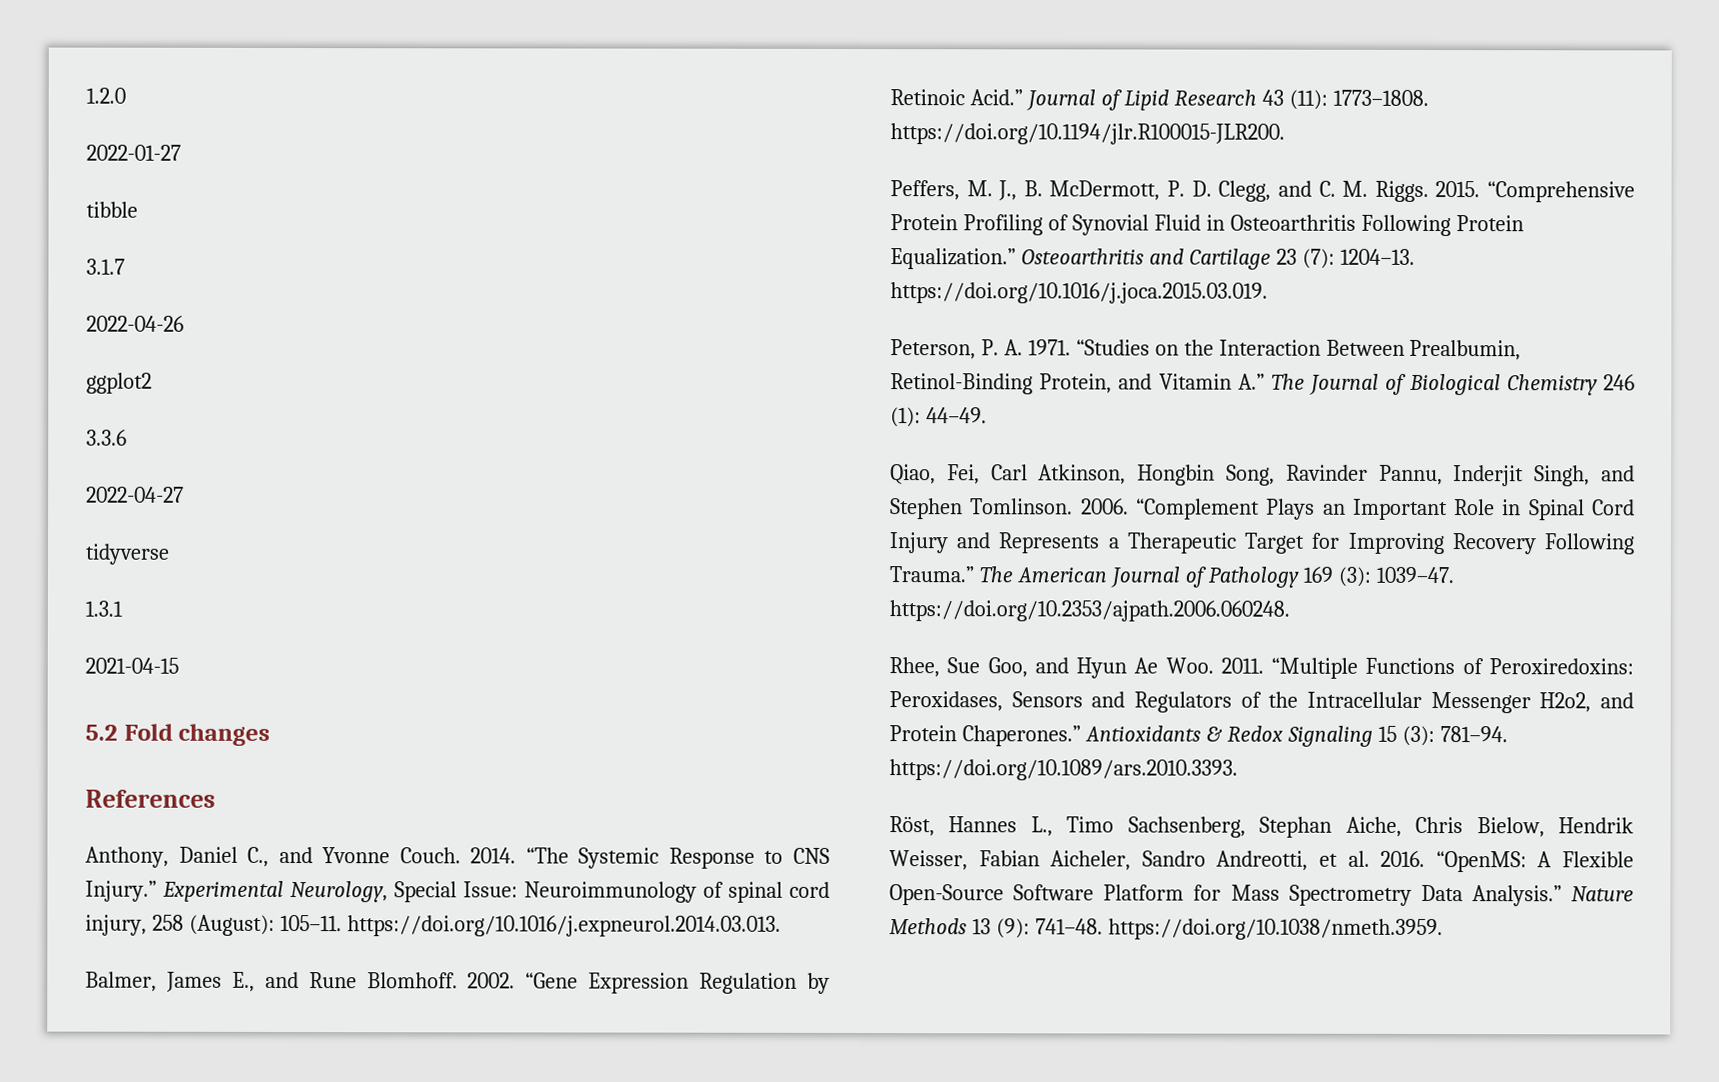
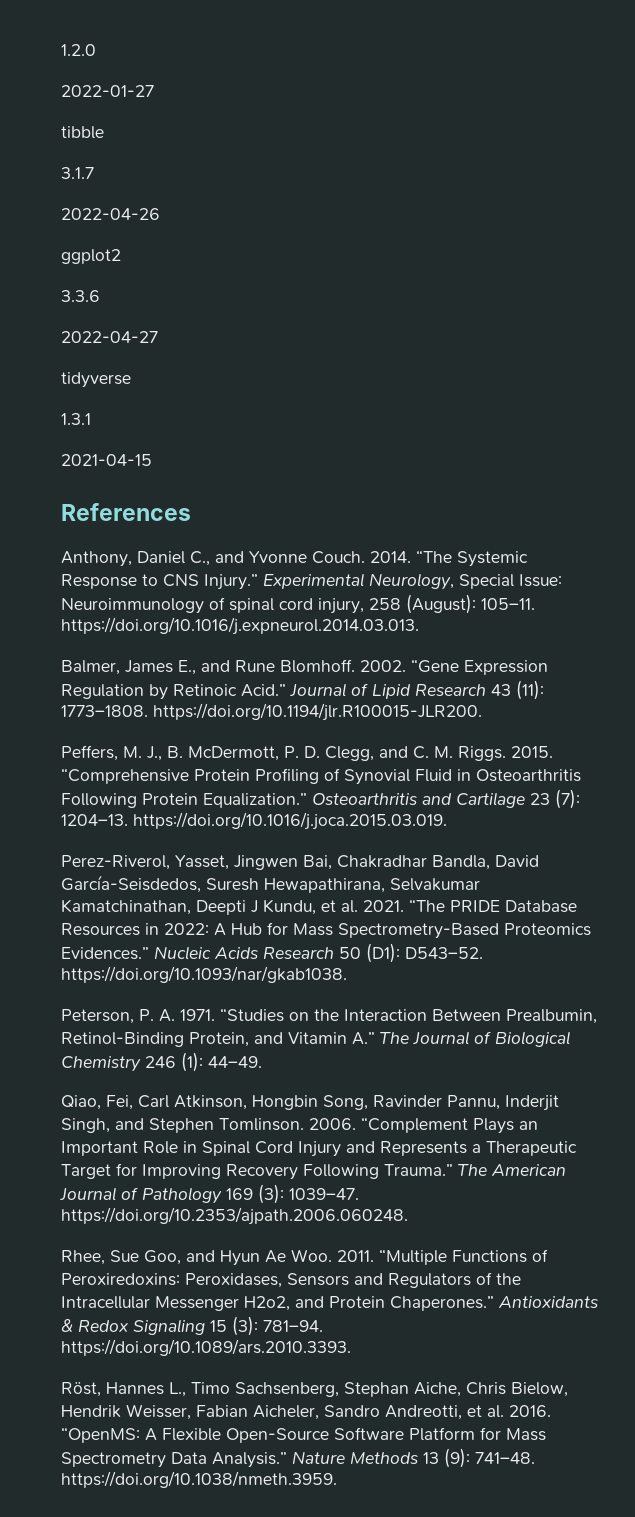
[85,723,271,746] // 5.2 Fold changes -> (152, 460) none
(1268, 293) none -> [61,855,539,870] [61,875,480,893] [61,899,577,915] [61,922,591,939] [61,943,483,963] [61,966,347,983] // Perez-Riverol, Yasset, Jingwen Bai, Chakradhar Bandla, David García-Seisdedos, Suresh Hewapathirana, Selvakumar Kamatchinathan, Deepti J Kundu, et al. 2021. “The PRIDE Database Resources in 2022: A Hub for Mass Spectrometry-Based Proteomics Evidences.” Nucleic Acids Research 50 (D1): D543–52. https://doi.org/10.1093/nar/gkab1038.

